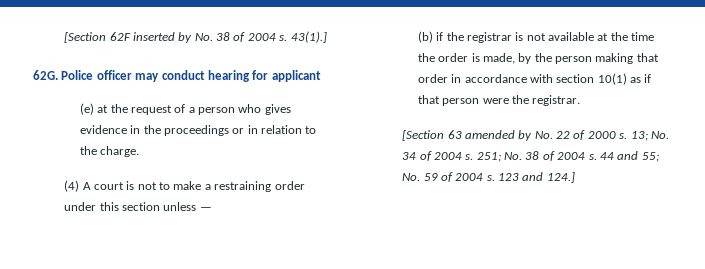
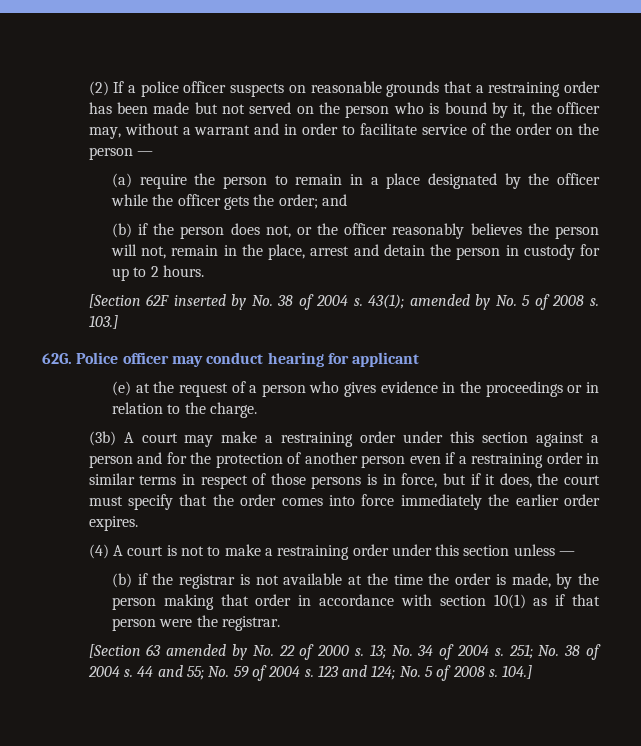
(64, 37) none -> [88,81,600,97] [88,102,600,118] [88,123,599,139] [88,147,153,160] [111,173,601,189] [110,194,347,210] [111,223,600,239] [110,244,600,260] [111,265,204,281] (2) If a police officer suspects on reasonable grounds that a restraining order has been made but not served on the person who is bound by it, the officer may, without a warrant and in order to facilitate service of the order on the person — // (a) require the person to remain in a place designated by the officer while the officer gets the order; and // (b) if the person does not, or the officer reasonably believes the person will not, remain in the place, arrest and detain the person in custody for up to 2 hours. //
[290,31,327,43] 43(1).] -> [368,294,599,310] [88,315,118,329] 43(1); amended by No. 5 of 2008 s. 103.]
(140, 151) none -> [88,431,599,447] [88,452,599,468] [88,473,600,489] [88,494,600,510] [88,516,138,531] // (3b) A court may make a restraining order under this section against a person and for the protection of another person even if a restraining order in similar terms in respect of those persons is in force, but if it does, the court must specify that the order comes into force immediately the earlier order expires.
[546,172,575,183] 124.] -> [371,665,533,681] 124; No. 5 of 2008 s. 104.]

